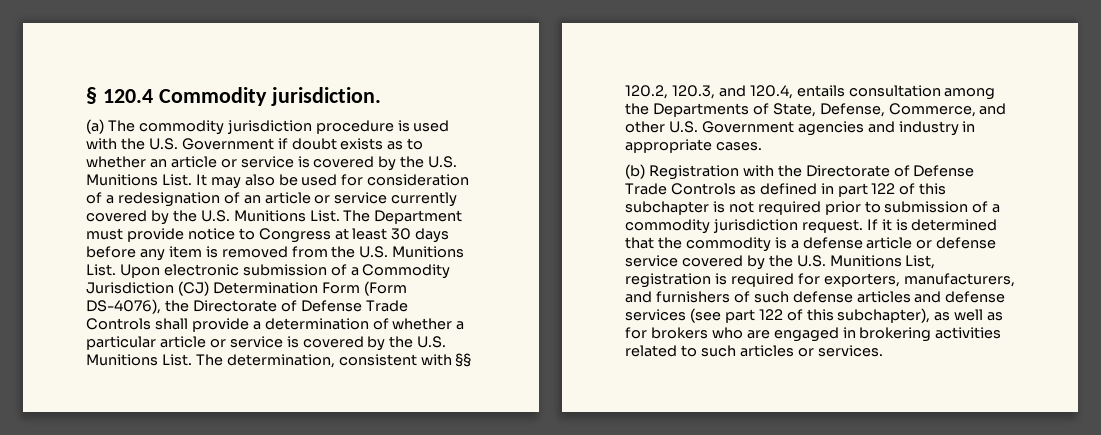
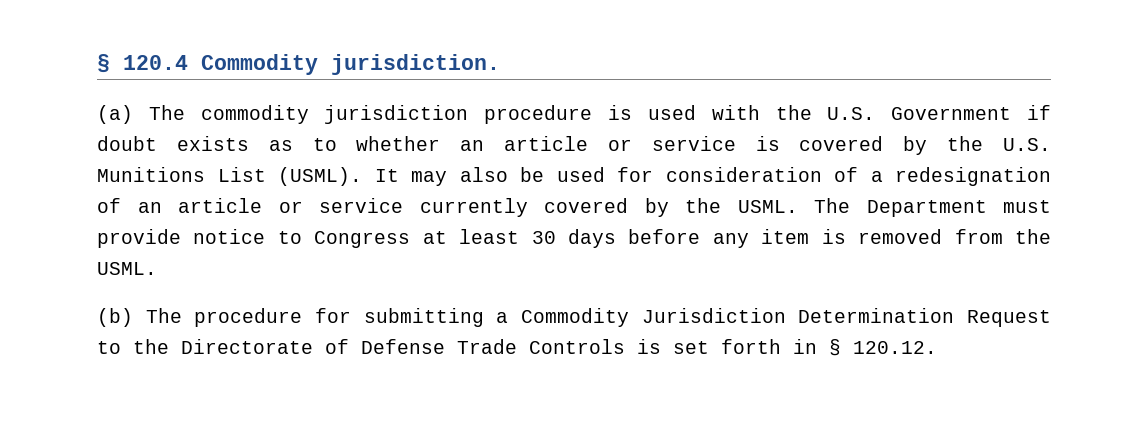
[161,174,192,186] List. -> [217,167,362,186] List (USML).
[200,210,340,222] U.S. Munitions List. -> [737,200,798,213] USML.
[359,246,465,258] [86,264,451,279] [86,281,407,296] [86,299,408,314] [86,318,465,332] [86,336,447,351] [86,353,472,368] [625,85,996,100] [625,103,1007,117] [625,121,976,136] [625,139,762,153] [625,164,975,180] [625,183,947,197] [625,201,1001,215] [625,219,998,234] [625,237,997,252] [625,255,936,270] [625,273,1015,288] [625,291,1006,303] [625,308,1004,323] [625,327,1002,342] [625,345,883,357] U.S. Munitions List. Upon electronic submission of a Commodity Jurisdiction (CJ) Determination Form (Form DS-4076), the Directorate of Defense Trade Controls shall provide a determination of whether a particular article or service is covered by the U.S. Munitions List. The determination, consistent with §§ 120.2, 120.3, and 120.4, entails consultation among the Departments of State, Defense, Commerce, and other U.S. Government agencies and industry in appropriate cases. // (b) Registration with the Directorate of Defense Trade Controls as defined in part 122 of this subchapter is not required prior to submission of a commodity jurisdiction request. If it is determined that the commodity is a defense article or defense service covered by the U.S. Munitions List, registration is required for exporters, manufacturers, and furnishers of such defense articles and defense services (see part 122 of this subchapter), as well as for brokers who are engaged in brokering activities related to such articles or services. -> [97,262,157,275] [97,308,1051,327] [97,339,937,356] USML. // (b) The procedure for submitting a Commodity Jurisdiction Determination Request to the Directorate of Defense Trade Controls is set forth in § 120.12.

